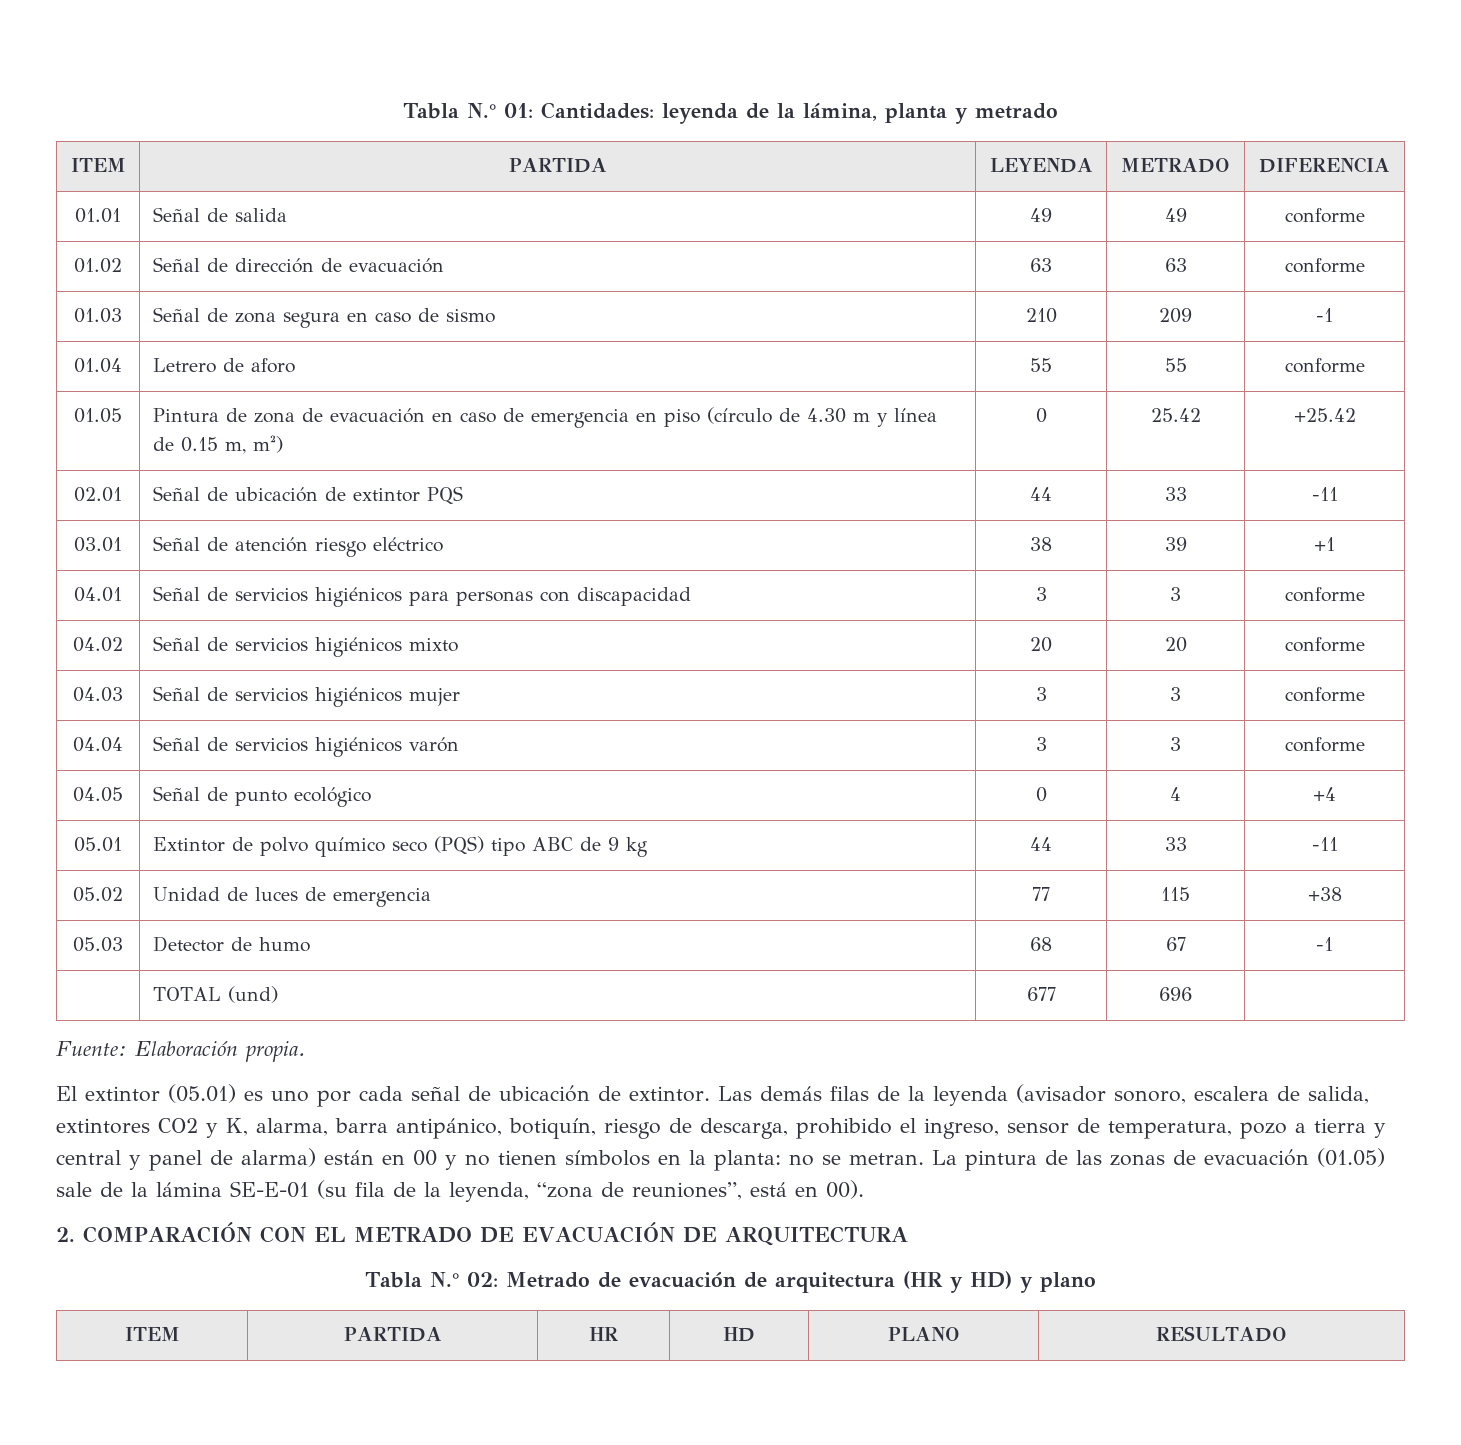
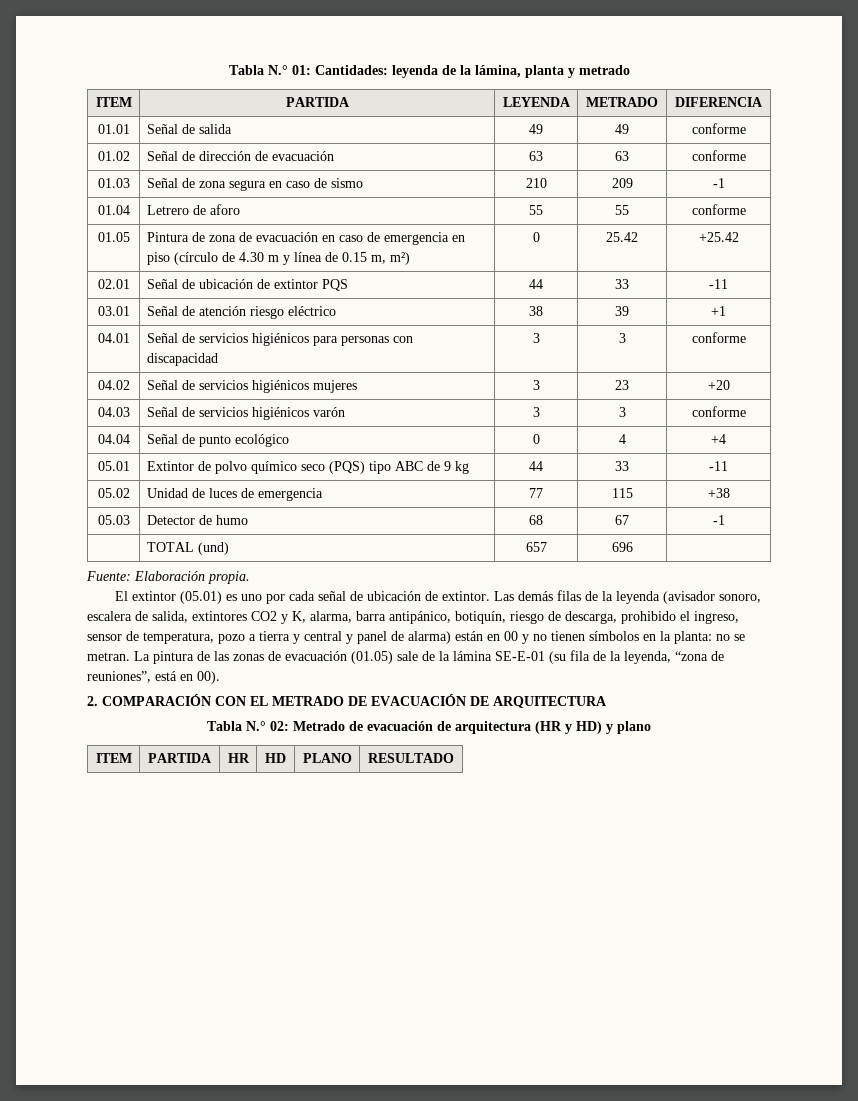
[408,638,458,652] [1030,637,1052,652] [1164,637,1187,652] [1284,637,1365,652] [73,687,123,702] [152,686,460,707] [1035,687,1047,701] [1170,687,1181,701] [1284,687,1365,702] [73,737,123,752] mixto | 20 | 20 | conforme // 04.03 | Señal de servicios higiénicos mujer | 3 | 3 | conforme // 04.04 -> [312,380,357,393] [532,380,540,390] [615,380,629,390] [707,380,730,390] [97,407,130,417] mujeres | 3 | 23 | +20 // 04.03
[73,787,123,802] 04.05 -> [97,434,130,444] 04.04
[1026,987,1056,1001] 677 -> [525,542,547,552] 657

